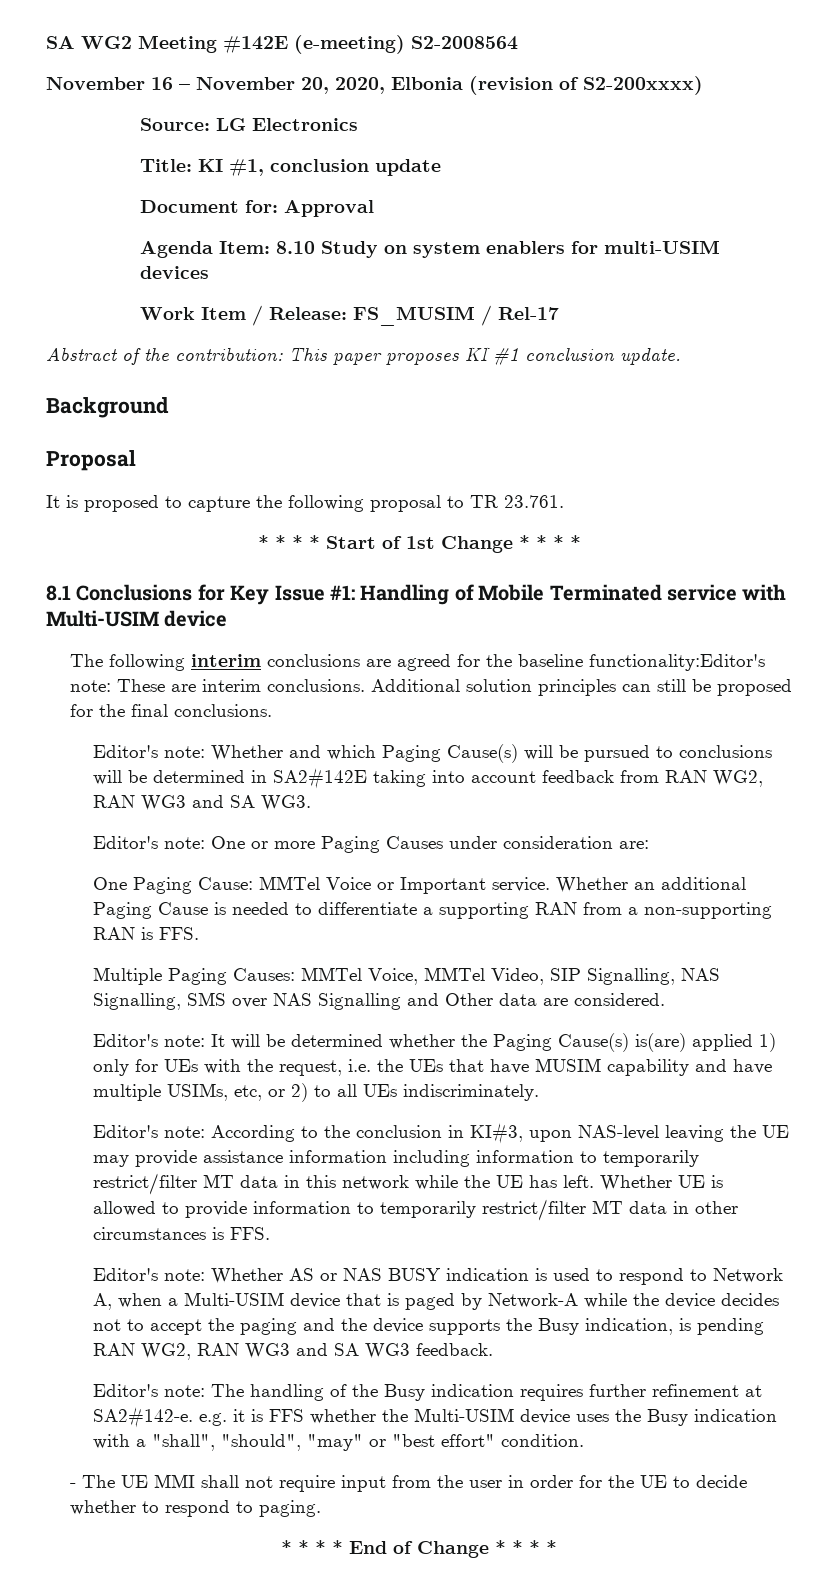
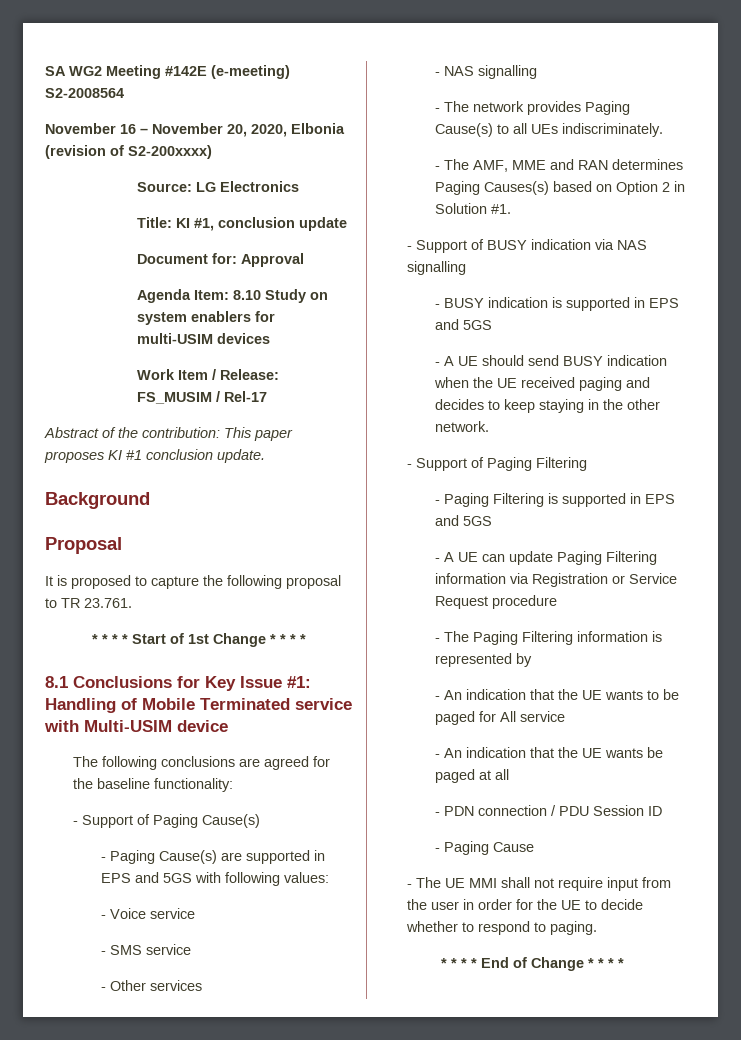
[190,654,261,667] interim -> (158, 763) none
[588,654,765,671] [69,679,792,696] [69,704,272,717] [93,744,773,763] [93,768,764,789] [93,795,312,811] [93,836,650,853] [93,876,747,894] [93,902,773,919] [93,927,200,940] [93,967,721,985] [93,992,666,1010] [93,1033,777,1052] [93,1058,773,1076] [93,1083,540,1102] [93,1123,790,1144] [93,1150,700,1167] [93,1173,724,1195] [93,1199,739,1221] [93,1227,271,1240] [93,1268,784,1285] [93,1292,780,1310] [93,1318,765,1335] [93,1343,494,1360] [93,1384,763,1401] [93,1407,778,1428] [93,1434,585,1451] functionality:Editor's note: These are interim conclusions. Additional solution principles can still be proposed for the final conclusions. // Editor's note: Whether and which Paging Cause(s) will be pursued to conclusions will be determined in SA2#142E taking into account feedback from RAN WG2, RAN WG3 and SA WG3. // Editor's note: One or more Paging Causes under consideration are: // One Paging Cause: MMTel Voice or Important service. Whether an additional Paging Cause is needed to differentiate a supporting RAN from a non-supporting RAN is FFS. // Multiple Paging Causes: MMTel Voice, MMTel Video, SIP Signalling, NAS Signalling, SMS over NAS Signalling and Other data are considered. // Editor's note: It will be determined whether the Paging Cause(s) is(are) applied 1) only for UEs with the request, i.e. the UEs that have MUSIM capability and have multiple USIMs, etc, or 2) to all UEs indiscriminately. // Editor's note: According to the conclusion in KI#3, upon NAS-level leaving the UE may provide assistance information including information to temporarily restrict/filter MT data in this network while the UE has left. Whether UE is allowed to provide information to temporarily restrict/filter MT data in other circumstances is FFS. // Editor's note: Whether AS or NAS BUSY indication is used to respond to Network A, when a Multi-USIM device that is paged by Network-A while the device decides not to accept the paging and the device supports the Busy indication, is pending RAN WG2, RAN WG3 and SA WG3 feedback. // Editor's note: The handling of the Busy indication requires further refinement at SA2#142-e. e.g. it is FFS whether the Multi-USIM device uses the Busy indication with a "shall", "should", "may" or "best effort" condition. -> [154,778,234,792] [73,814,261,828] [101,850,326,864] [101,872,330,886] [101,908,196,919] [101,944,192,955] [101,980,203,991] [435,65,538,79] [435,101,631,115] [435,123,664,137] [435,159,684,172] [435,181,686,195] [435,203,512,214] [407,239,648,253] [407,261,467,275] [435,297,680,311] [435,319,493,330] [435,355,668,366] [434,377,651,391] [435,399,661,413] [435,421,490,432] [407,457,588,471] [435,493,676,507] [435,515,493,526] [435,551,658,565] [435,573,678,587] [435,595,558,609] [435,631,663,645] [435,653,533,667] [435,689,680,700] [435,711,566,725] [435,747,664,758] [435,769,510,783] [435,805,663,816] [435,841,535,855] functionality: // - Support of Paging Cause(s) // - Paging Cause(s) are supported in EPS and 5GS with following values: // - Voice service // - SMS service // - Other services // - NAS signalling // - The network provides Paging Cause(s) to all UEs indiscriminately. // - The AMF, MME and RAN determines Paging Causes(s) based on Option 2 in Solution #1. // - Support of BUSY indication via NAS signalling // - BUSY indication is supported in EPS and 5GS // - A UE should send BUSY indication when the UE received paging and decides to keep staying in the other network. // - Support of Paging Filtering // - Paging Filtering is supported in EPS and 5GS // - A UE can update Paging Filtering information via Registration or Service Request procedure // - The Paging Filtering information is represented by // - An indication that the UE wants to be paged for All service // - An indication that the UE wants be paged at all // - PDN connection / PDU Session ID // - Paging Cause

